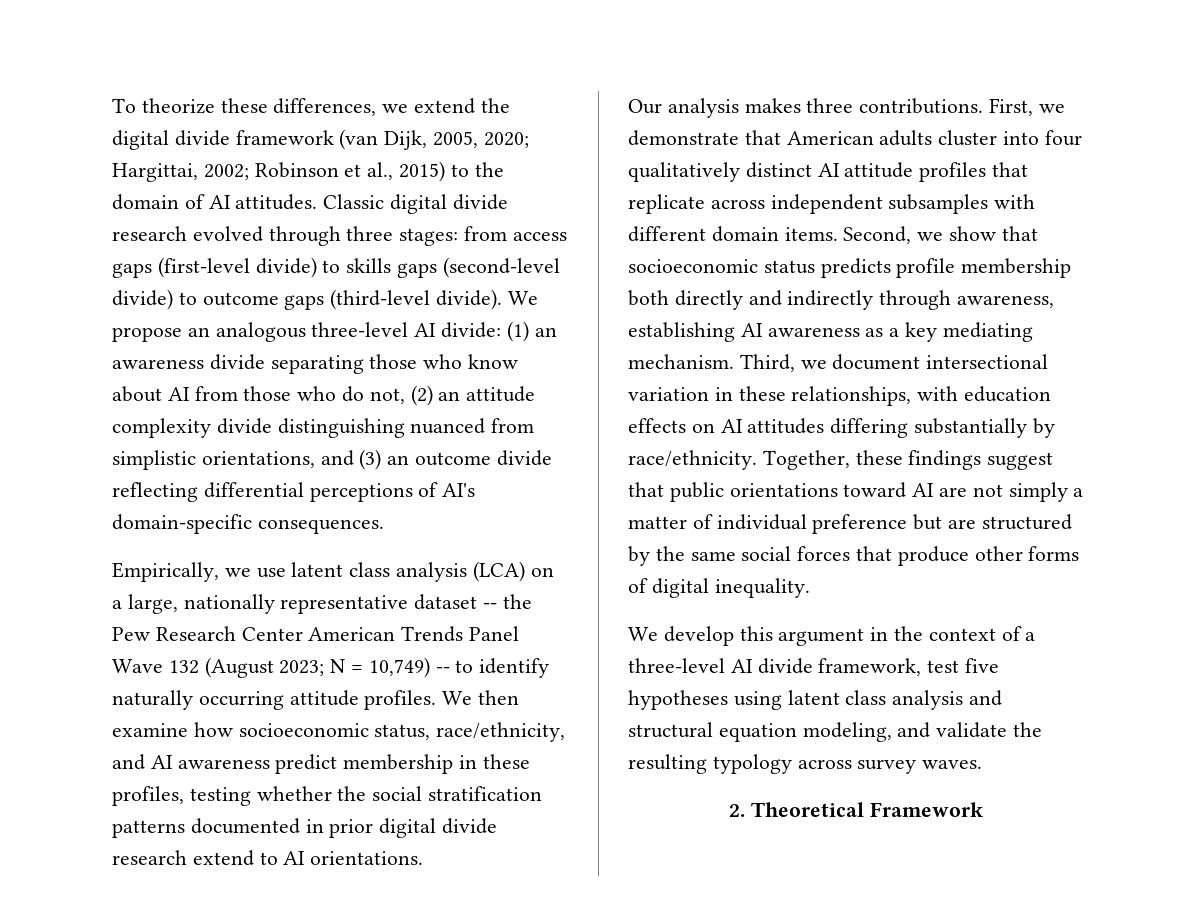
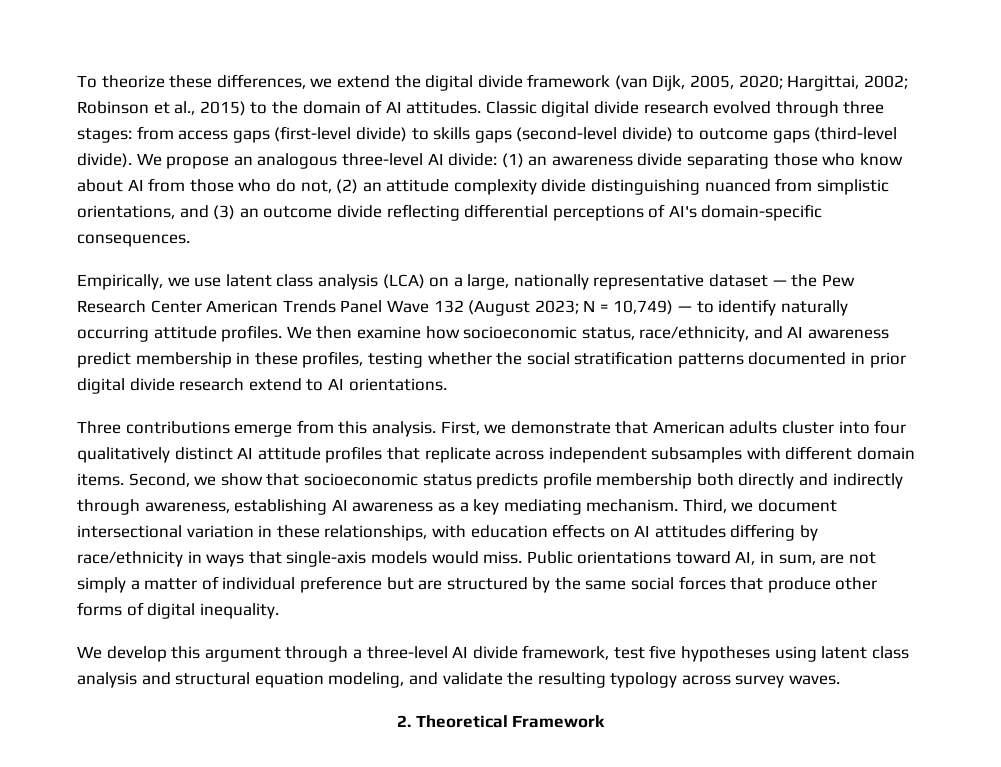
[483,603,498,609] -- -> [772,280,787,286] —
[435,667,450,673] -- -> [678,306,693,312] —
[628,98,984,118] Our analysis makes three contributions. -> [77,420,436,437] Three contributions emerge from this analysis.
[914,418,1055,438] [628,450,1054,470] [628,482,935,502] substantially by race/ethnicity. Together, these findings suggest that public orientations toward AI -> [800,525,819,541] [77,551,816,567] by race/ethnicity in ways that single-axis models would miss. Public orientations toward AI, in sum,
[870,626,1022,641] in the context of -> [285,646,349,662] through

